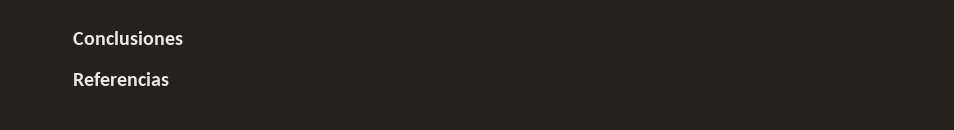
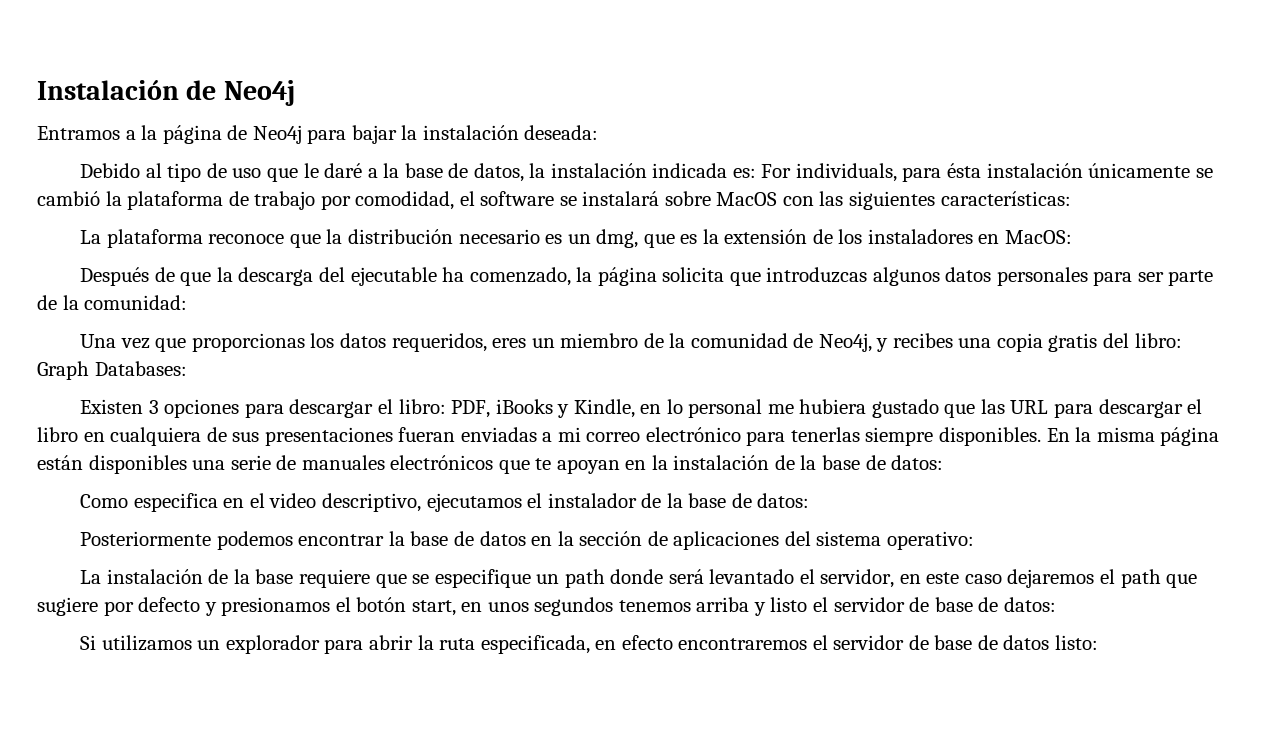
[73,31,183,45] [73,72,169,86] Conclusiones // Referencias -> [37,80,295,106] [37,125,599,144] [80,163,1213,182] [37,191,1071,210] [80,229,1072,248] [80,267,1214,286] [37,295,188,310] [80,333,1182,352] [37,361,187,380] [80,399,1203,418] [37,427,1220,446] [37,455,944,474] [80,493,810,512] [80,531,974,550] [80,569,1198,588] [37,597,1056,616] [80,635,1098,654] Instalación de Neo4j // Entramos a la página de Neo4j para bajar la instalación deseada: // Debido al tipo de uso que le daré a la base de datos, la instalación indicada es: For individuals, para ésta instalación únicamente se cambió la plataforma de trabajo por comodidad, el software se instalará sobre MacOS con las siguientes características: // La plataforma reconoce que la distribución necesario es un dmg, que es la extensión de los instaladores en MacOS: // Después de que la descarga del ejecutable ha comenzado, la página solicita que introduzcas algunos datos personales para ser parte de la comunidad: // Una vez que proporcionas los datos requeridos, eres un miembro de la comunidad de Neo4j, y recibes una copia gratis del libro: Graph Databases: // Existen 3 opciones para descargar el libro: PDF, iBooks y Kindle, en lo personal me hubiera gustado que las URL para descargar el libro en cualquiera de sus presentaciones fueran enviadas a mi correo electrónico para tenerlas siempre disponibles. En la misma página están disponibles una serie de manuales electrónicos que te apoyan en la instalación de la base de datos: // Como especifica en el video descriptivo, ejecutamos el instalador de la base de datos: // Posteriormente podemos encontrar la base de datos en la sección de aplicaciones del sistema operativo: // La instalación de la base requiere que se especifique un path donde será levantado el servidor, en este caso dejaremos el path que sugiere por defecto y presionamos el botón start, en unos segundos tenemos arriba y listo el servidor de base de datos: // Si utilizamos un explorador para abrir la ruta especificada, en efecto encontraremos el servidor de base de datos listo:

